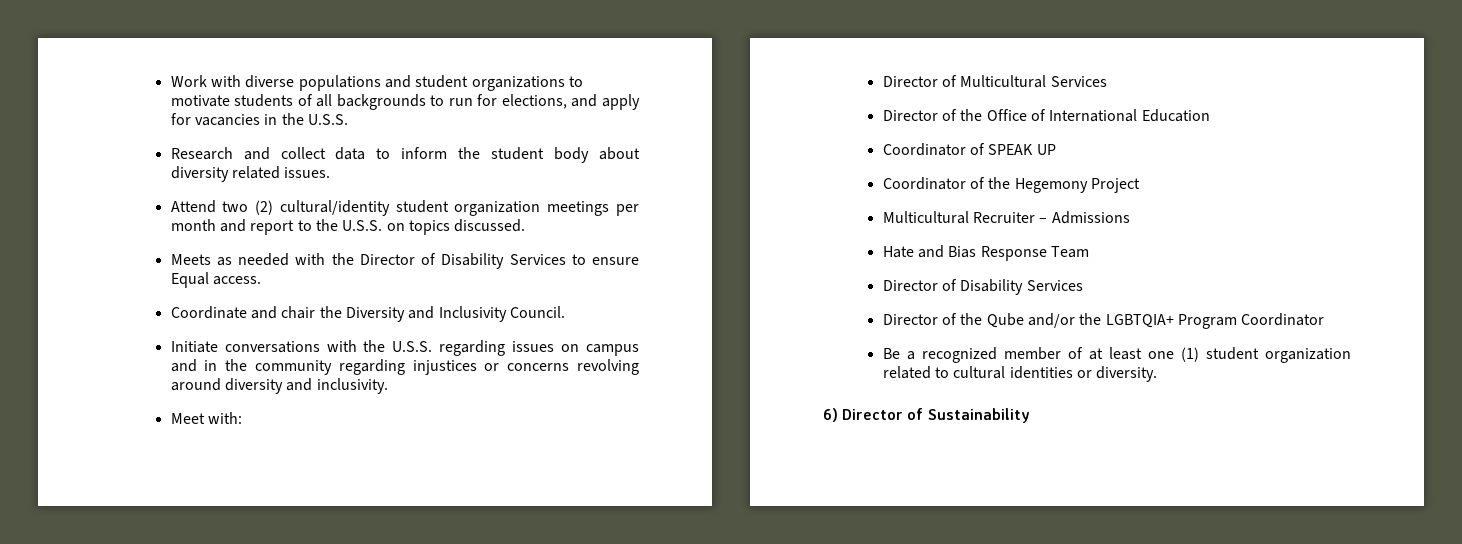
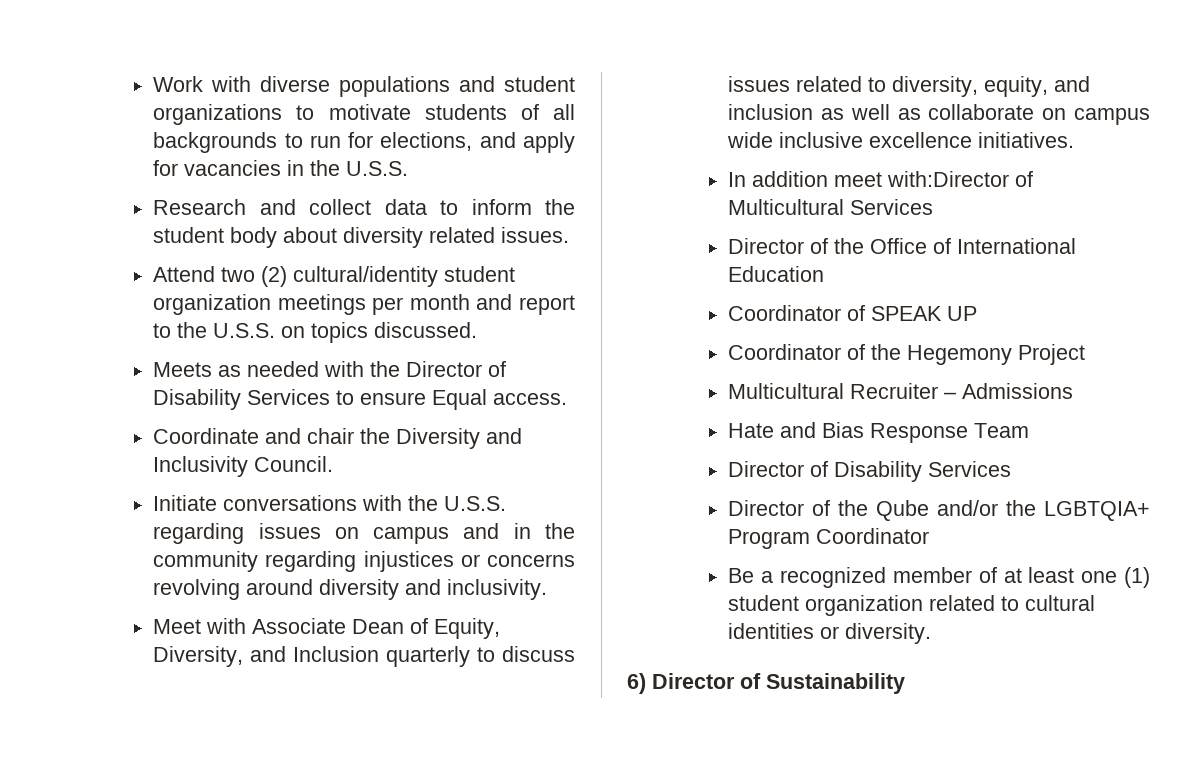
[208,412,243,424] [882,76,938,87] with: // Director -> [206,618,501,639] [153,646,575,667] [728,76,1091,97] [728,104,1150,125] [727,132,1075,148] [728,171,1010,187] with Associate Dean of Equity, Diversity, and Inclusion quarterly to discuss issues related to diversity, equity, and inclusion as well as collaborate on campus wide inclusive excellence initiatives. // In addition meet with:Director

